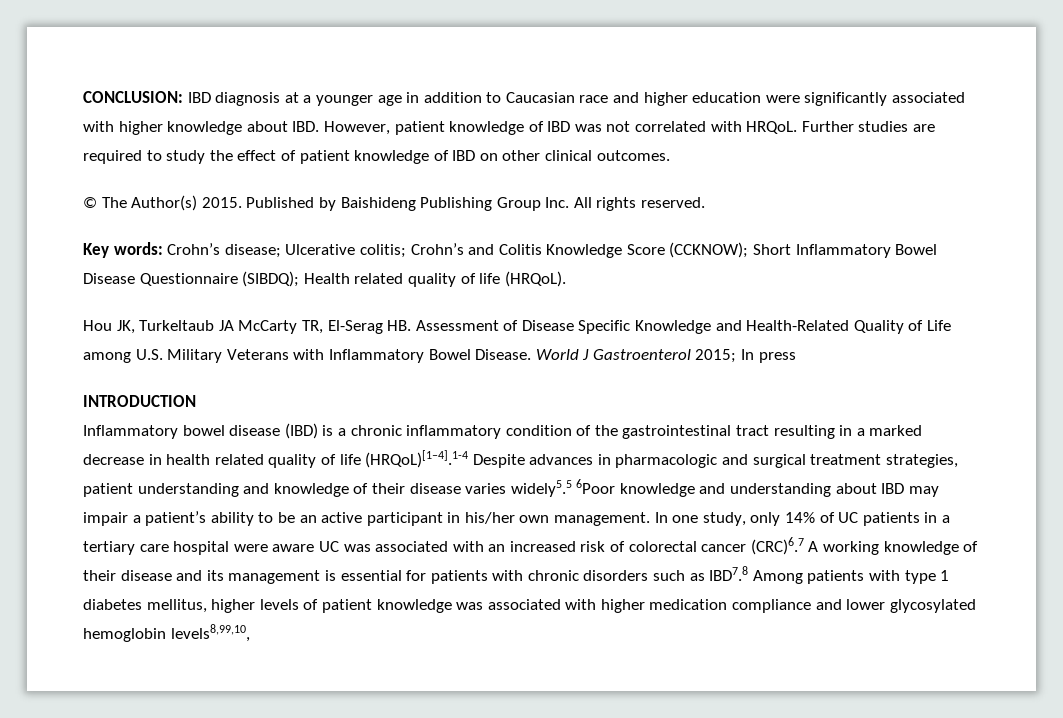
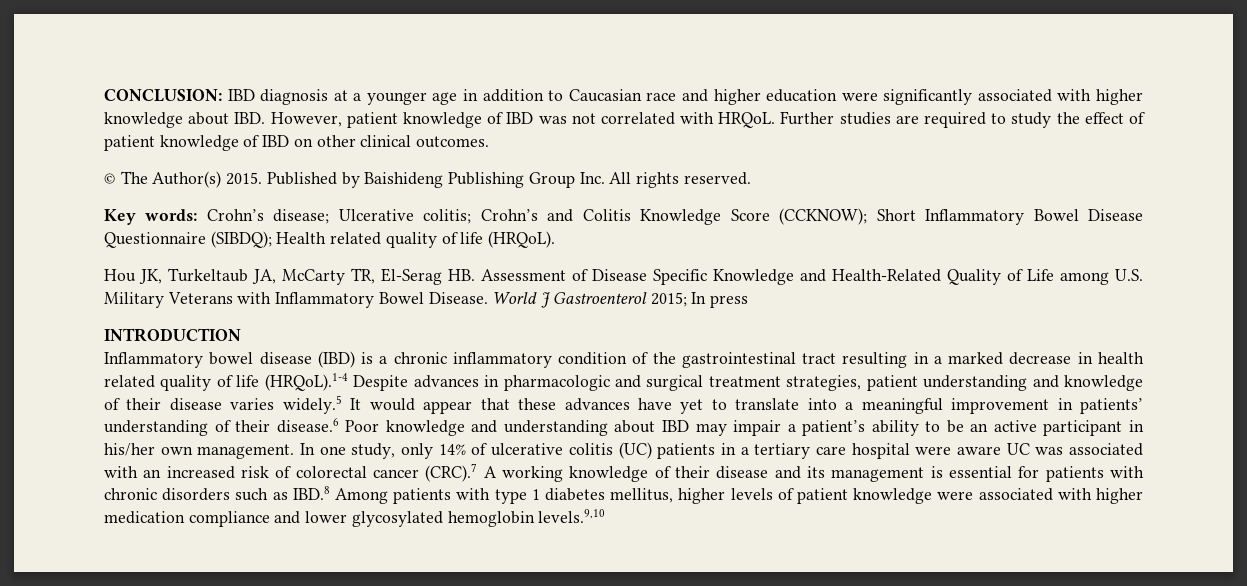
[218,320,234,331] JA -> [252,269,276,284] JA,
[365,450,469,468] (HRQoL)[1–4].1-4 -> [264,373,348,391] (HRQoL).1-4
[510,479,616,497] widely5.5 6Poor -> [282,395,1144,414] [104,418,380,436] widely.5 It would appear that these advances have yet to translate into a meaningful improvement in patients’ understanding of their disease.6 Poor
[838,512,859,523] UC -> [491,442,652,459] ulcerative colitis (UC)
[750,537,804,555] (CRC)6.7 -> [425,463,478,482] (CRC).7
[709,566,749,581] IBD7.8 -> [292,486,330,500] IBD.8
[456,602,484,610] was -> [937,491,974,500] were
[170,624,250,642] levels8,99,10, -> [538,509,606,523] levels.9,10

